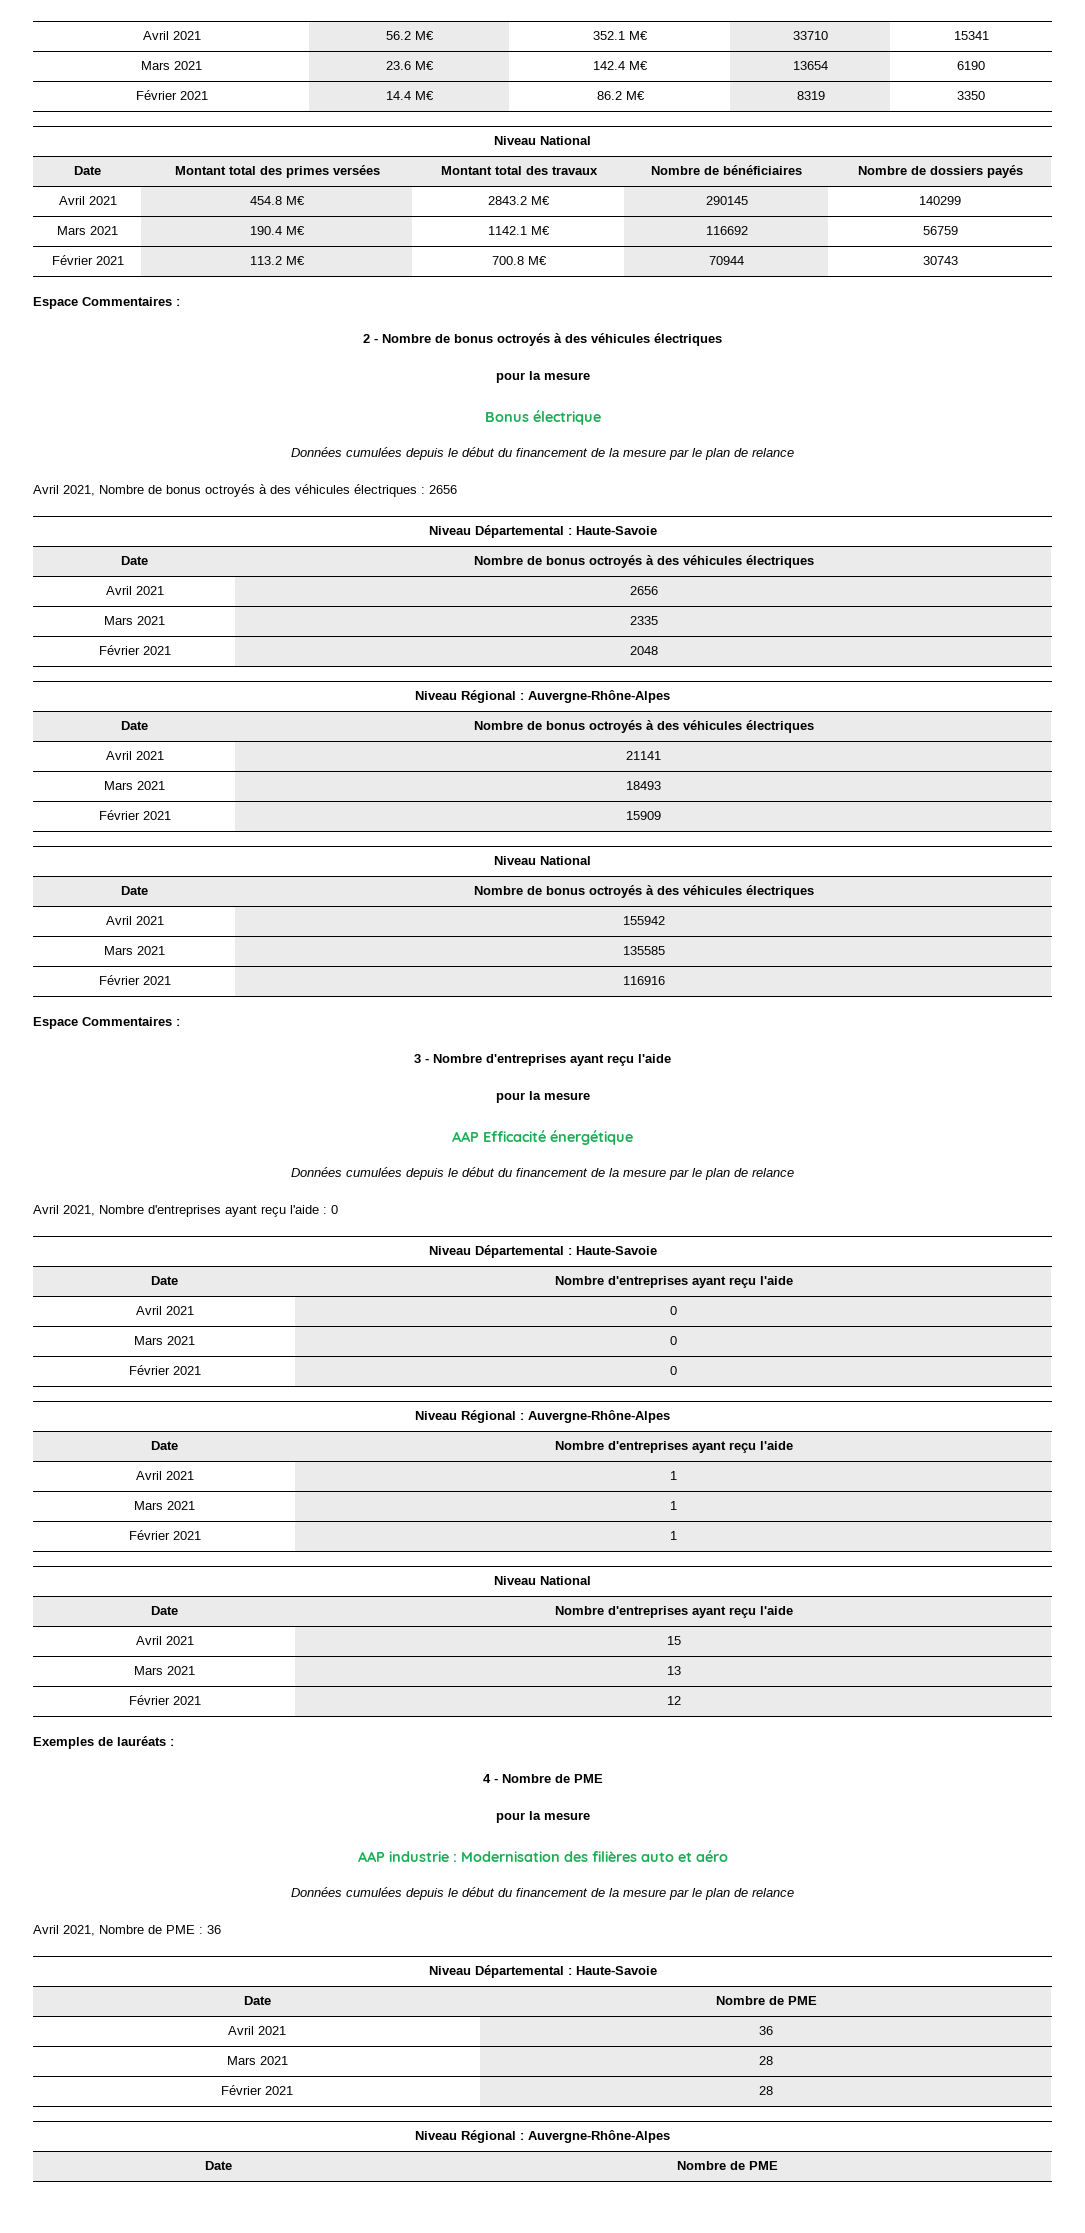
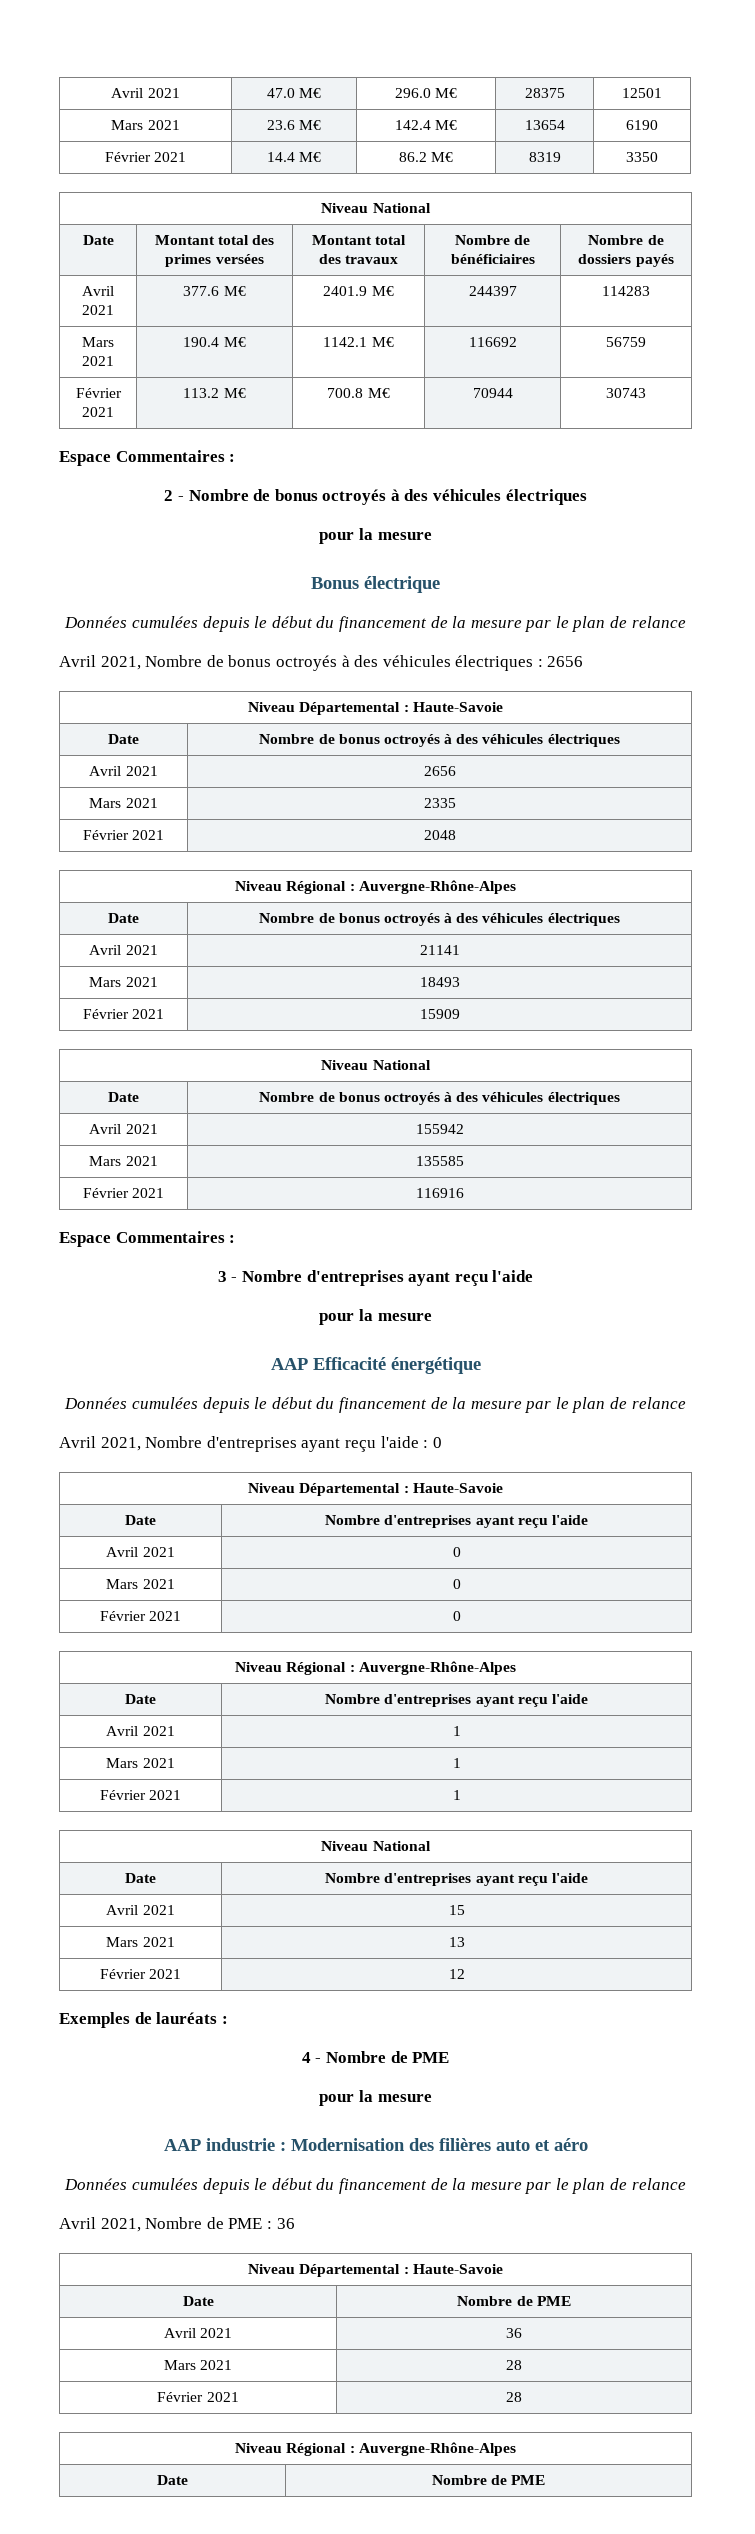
[142,31,201,40] [386,31,434,40] [593,31,648,40] [793,31,828,40] [953,31,989,40] Avril 2021 | 56.2 M€ | 352.1 M€ | 33710 | 15341 -> [111,88,180,98] [266,88,322,98] [394,88,458,98] [524,88,565,98] [622,88,662,98] Avril 2021 | 47.0 M€ | 296.0 M€ | 28375 | 12501
[250,196,305,205] [488,196,550,205] [705,196,748,205] [919,196,961,205] 454.8 M€ | 2843.2 M€ | 290145 | 140299 -> [183,286,246,296] [323,286,394,296] [468,286,517,296] [602,286,650,296] 377.6 M€ | 2401.9 M€ | 244397 | 114283

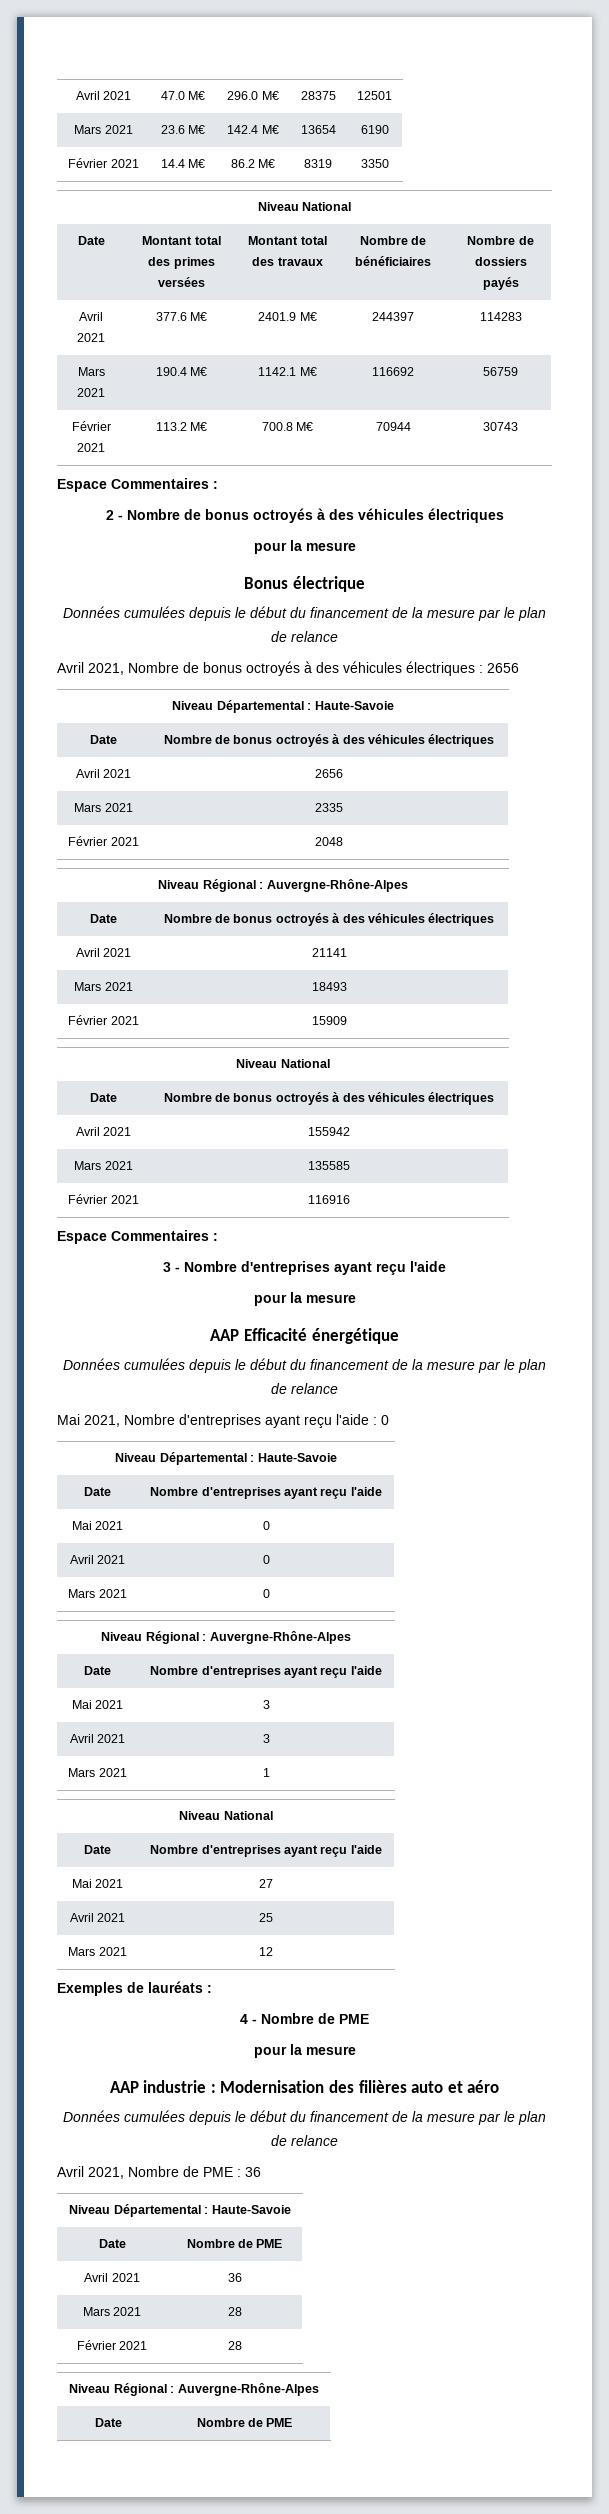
[59,1436,96,1448] Avril -> [57,1414,80,1425] Mai
(588, 1520) none -> [71,1521,124,1530] [262,1521,270,1530] // Mai 2021 | 0
[99,1611,182,1621] [452,1611,461,1621] // Février 2021 | 0 -> (270, 1593) none
[106,1726,175,1736] [452,1726,461,1736] // Avril 2021 | 1 -> [71,1700,124,1709] [262,1700,270,1709] [69,1734,126,1743] [262,1734,270,1743] // Mai 2021 | 3 // Avril 2021 | 3
[99,1790,182,1800] [452,1790,461,1800] // Février 2021 | 1 -> (270, 1772) none
[106,1905,175,1915] [448,1905,465,1915] [106,1937,175,1947] [448,1937,465,1947] [99,1969,182,1979] // Avril 2021 | 15 // Mars 2021 | 13 // Février 2021 -> [71,1879,124,1888] [259,1879,273,1888] [69,1913,126,1922] [259,1913,273,1922] [68,1947,127,1956] // Mai 2021 | 27 // Avril 2021 | 25 // Mars 2021

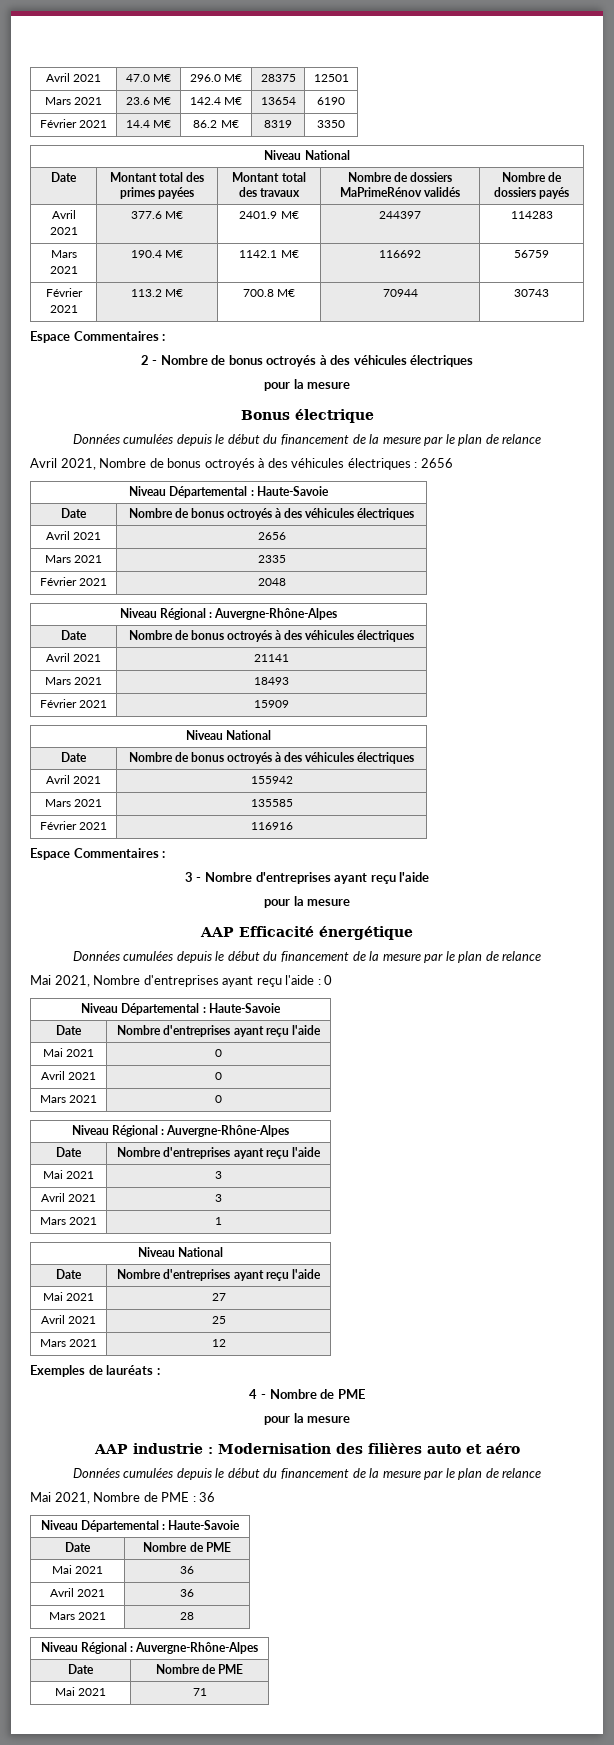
[158,277,205,287] versées -> [158,187,195,199] payées
[355,256,431,266] bénéficiaires -> [410,172,453,182] [339,187,461,197] dossiers MaPrimeRénov validés
[57,2166,84,2177] Avril -> [30,1492,51,1502] Mai
(283, 2243) none -> [51,1565,104,1574] [180,1566,194,1574] // Mai 2021 | 36
[76,2340,148,2350] [227,2341,242,2350] // Février 2021 | 28 -> (194, 1616) none
(293, 2422) none -> [54,1687,107,1696] [192,1688,207,1696] // Mai 2021 | 71

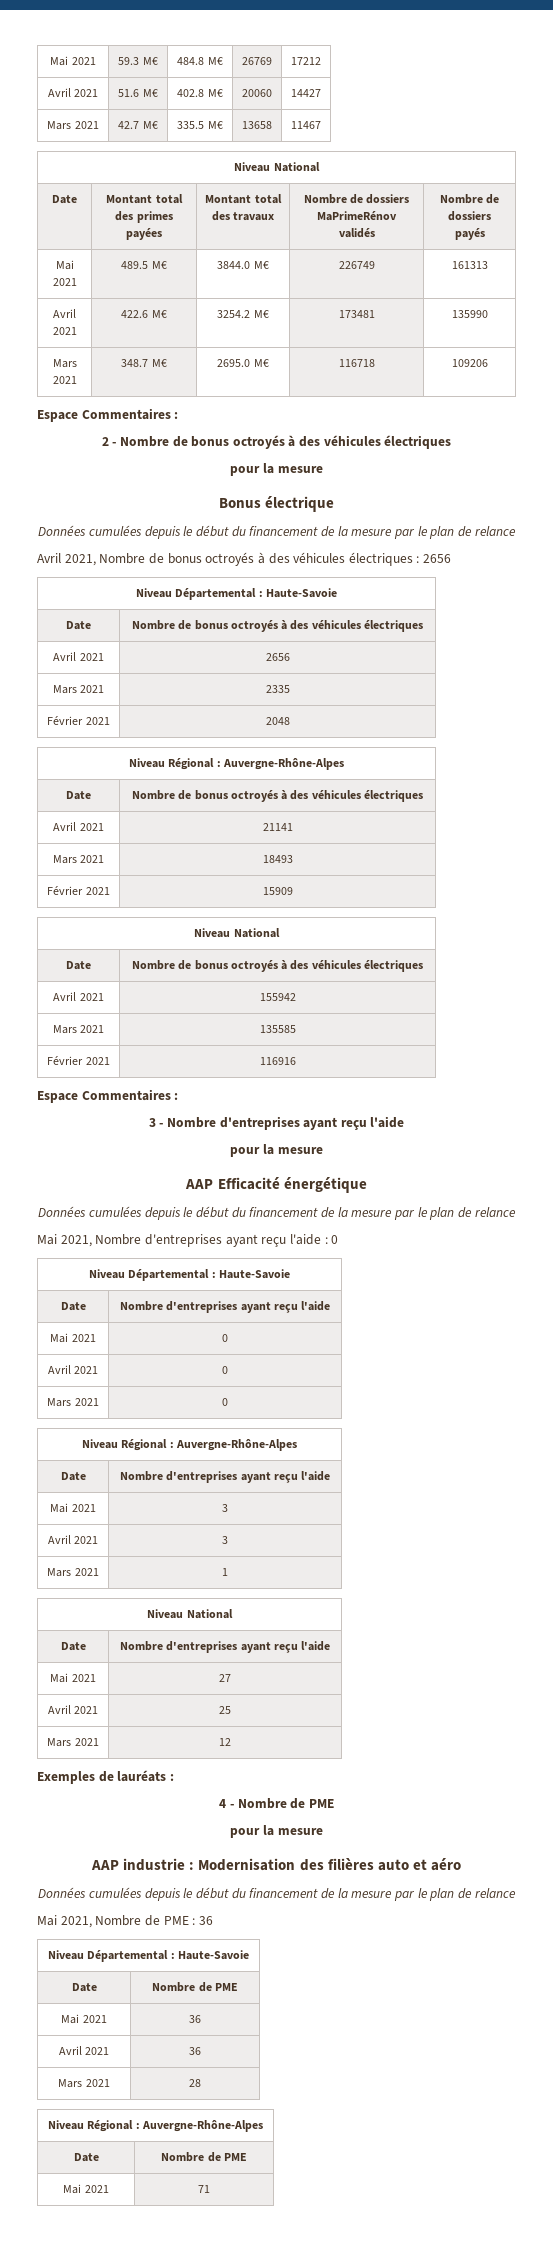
[45,73,102,82] [125,74,172,82] [189,74,243,82] [260,74,296,82] [313,74,349,82] [44,97,103,105] [125,97,172,105] [189,97,243,105] [260,97,296,105] [317,97,345,105] [39,119,108,128] [125,120,172,128] [193,120,239,128] [264,120,292,128] [317,120,345,128] Avril 2021 | 47.0 M€ | 296.0 M€ | 28375 | 12501 // Mars 2021 | 23.6 M€ | 142.4 M€ | 13654 | 6190 // Février 2021 | 14.4 M€ | 86.2 M€ | 8319 | 3350 -> [50,56,96,66] [118,57,158,65] [177,57,223,65] [242,57,272,65] [291,57,321,65] [47,88,99,97] [118,89,158,97] [177,89,223,97] [242,89,272,97] [291,89,321,97] [47,121,99,130] [118,121,158,129] [177,121,223,129] [242,121,272,129] [291,121,321,129] Mai 2021 | 59.3 M€ | 484.8 M€ | 26769 | 17212 // Avril 2021 | 51.6 M€ | 402.8 M€ | 20060 | 14427 // Mars 2021 | 42.7 M€ | 335.5 M€ | 13658 | 11467
[51,210,76,219] [49,227,78,235] [130,211,184,219] [239,211,299,219] [379,211,421,219] [510,211,553,219] [50,250,77,258] [49,266,78,274] [130,250,184,258] [239,250,299,258] [379,250,421,258] [514,250,549,258] [45,288,83,297] [49,305,78,313] [130,289,184,297] [242,289,296,297] [382,289,418,297] [514,289,549,297] // Avril 2021 | 377.6 M€ | 2401.9 M€ | 244397 | 114283 // Mars 2021 | 190.4 M€ | 1142.1 M€ | 116692 | 56759 // Février 2021 | 113.2 M€ | 700.8 M€ | 70944 | 30743 -> [55,260,74,270] [52,278,77,286] [121,261,167,269] [217,261,269,269] [338,261,375,269] [451,261,488,269] [53,309,76,318] [52,327,77,335] [121,310,167,318] [217,310,269,318] [338,310,375,318] [451,310,488,318] [52,359,77,368] [52,376,77,384] [121,359,167,367] [217,359,269,367] [338,359,375,367] [451,359,488,367] // Mai 2021 | 489.5 M€ | 3844.0 M€ | 226749 | 161313 // Avril 2021 | 422.6 M€ | 3254.2 M€ | 173481 | 135990 // Mars 2021 | 348.7 M€ | 2695.0 M€ | 116718 | 109206

